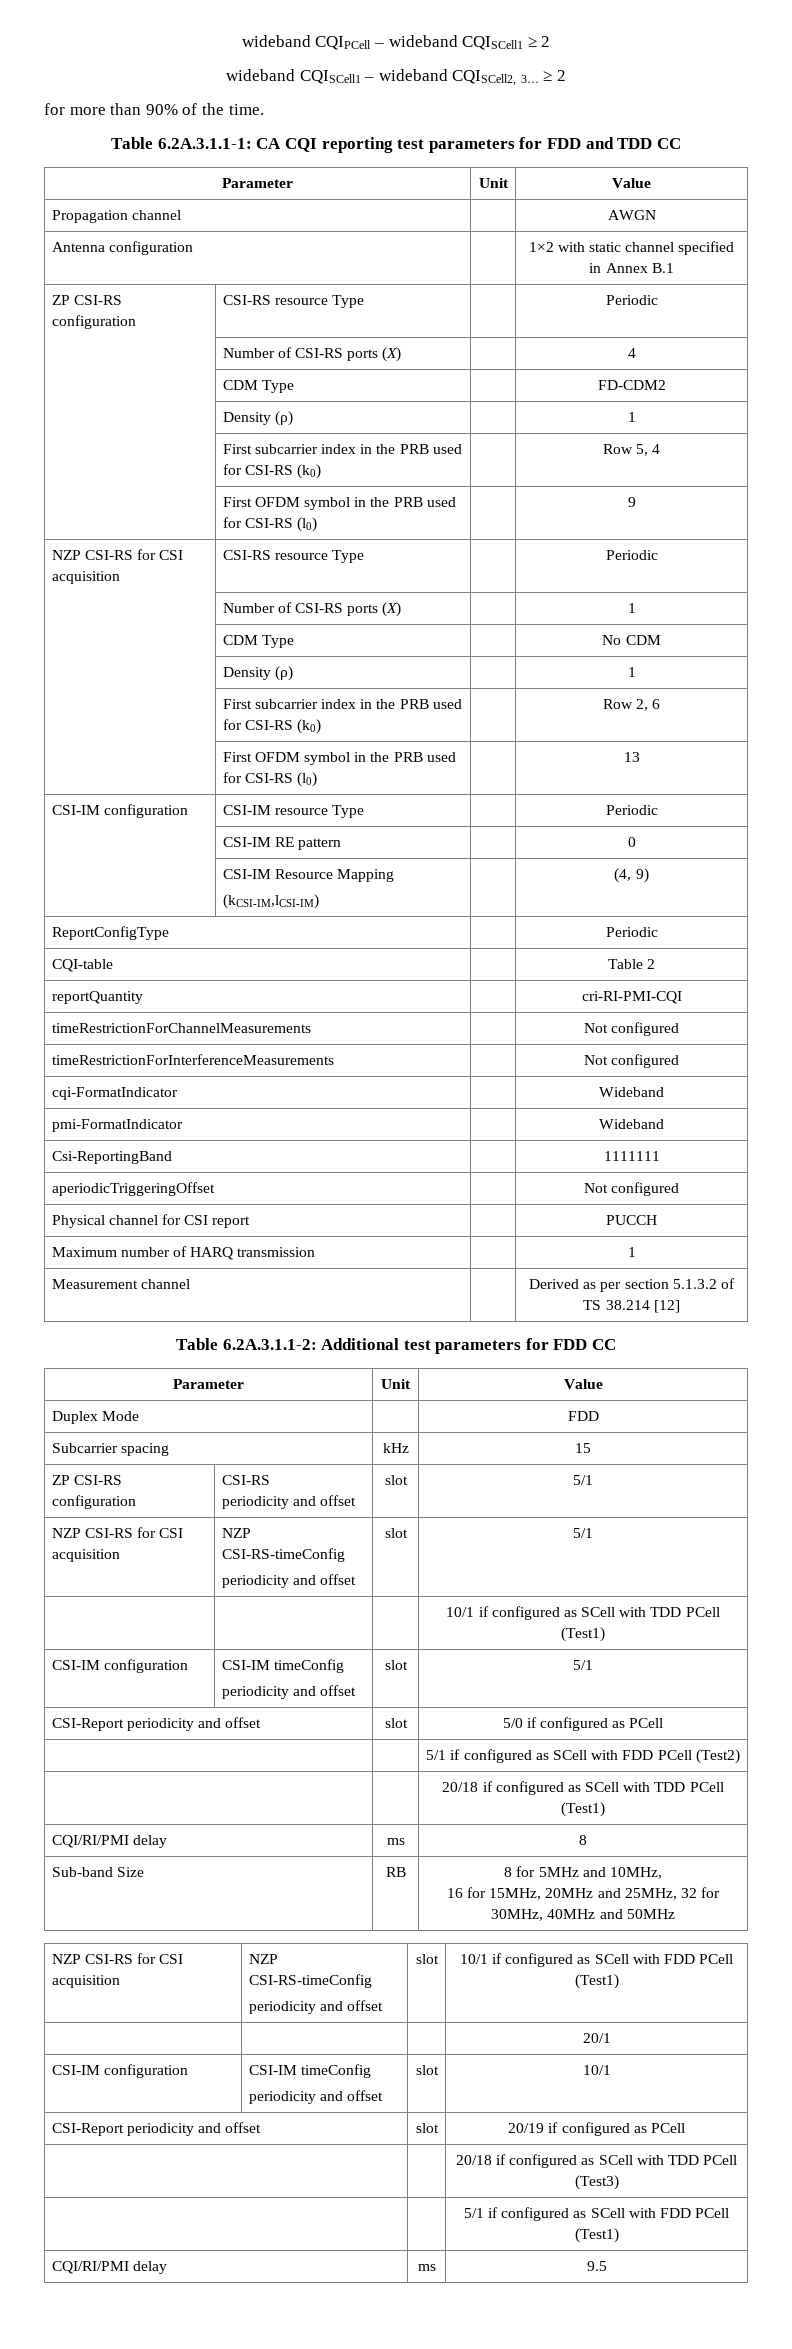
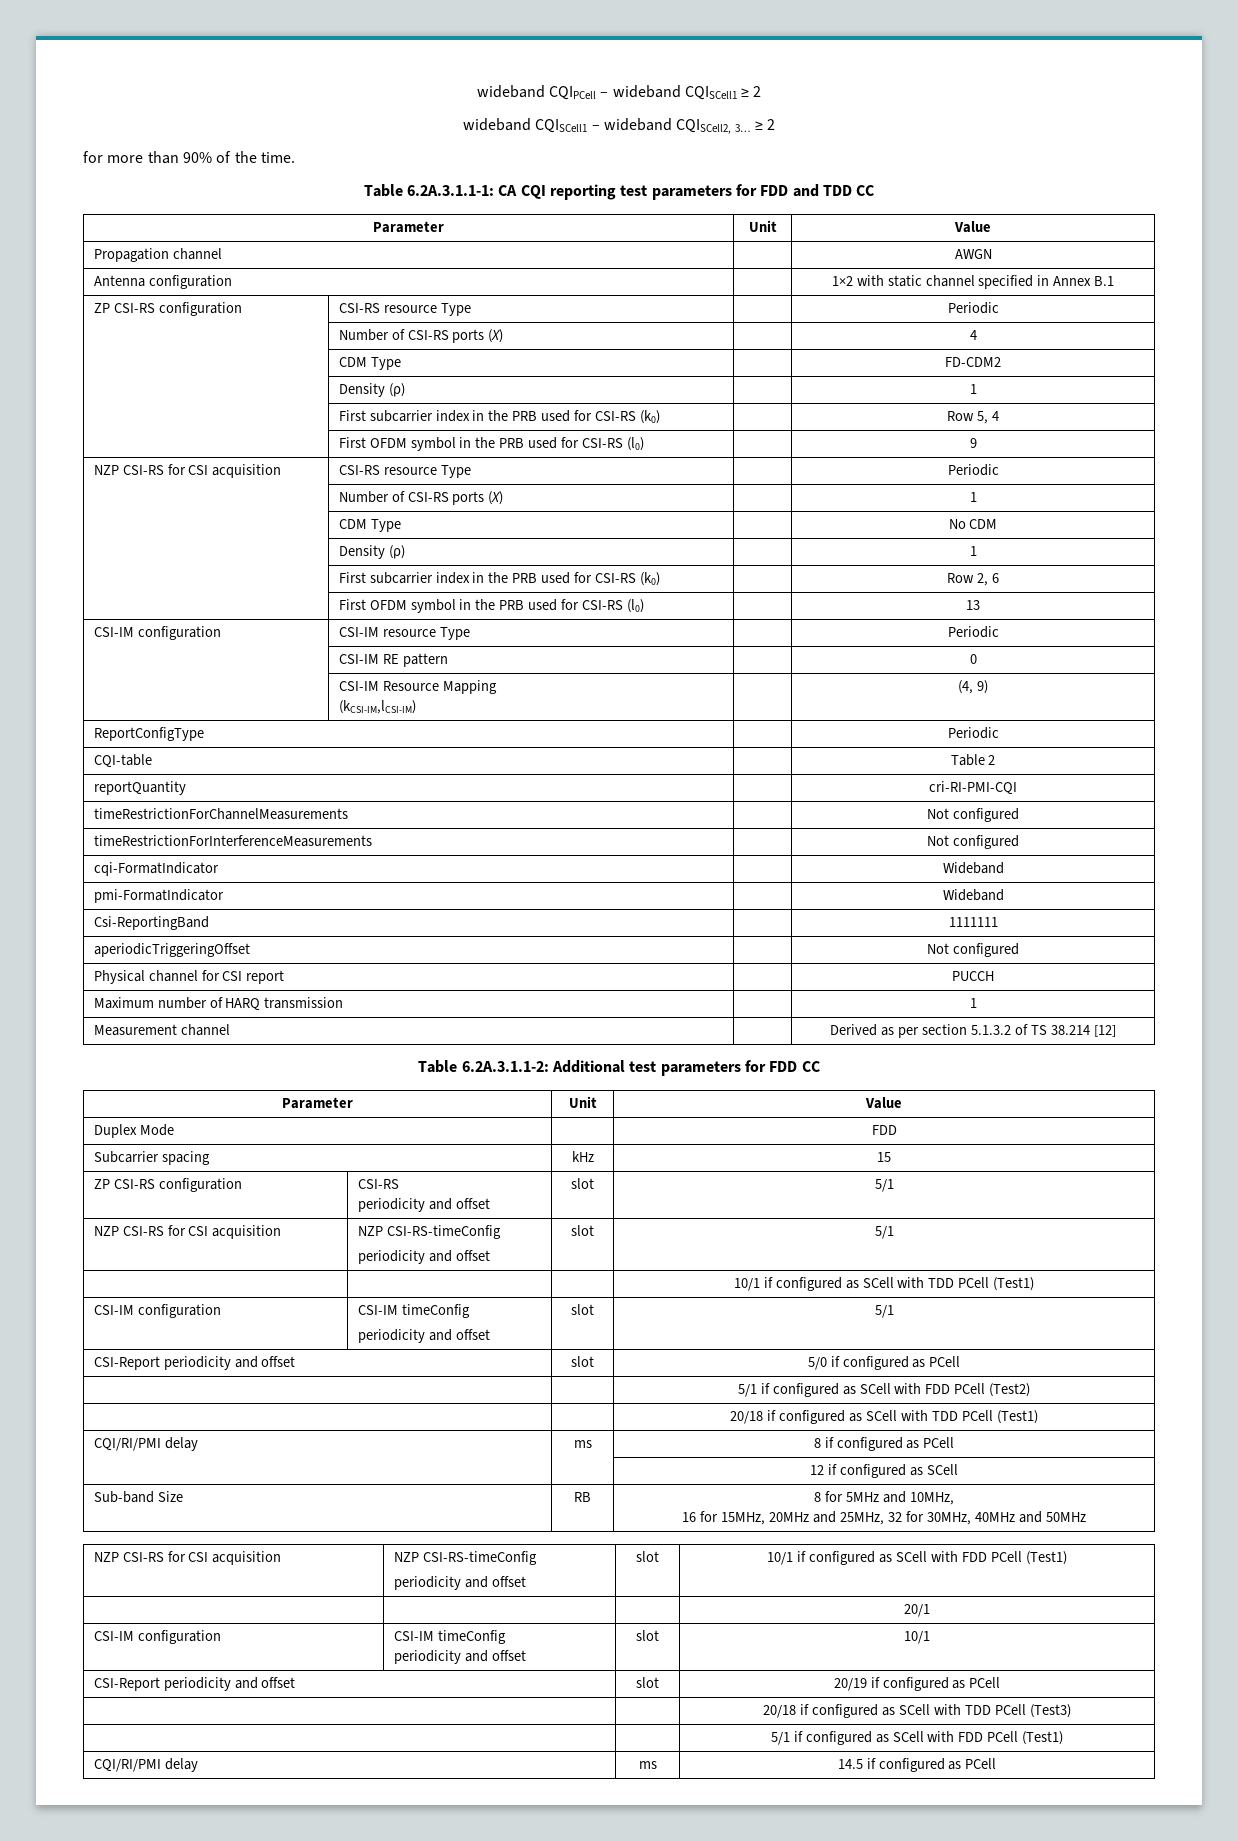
(587, 1840) none -> [824,1437,955,1451] [810,1464,958,1478] if configured as PCell // | | 12 if configured as SCell
[586,2261,607,2271] 9.5 -> [837,1758,997,1772] 14.5 if configured as PCell

